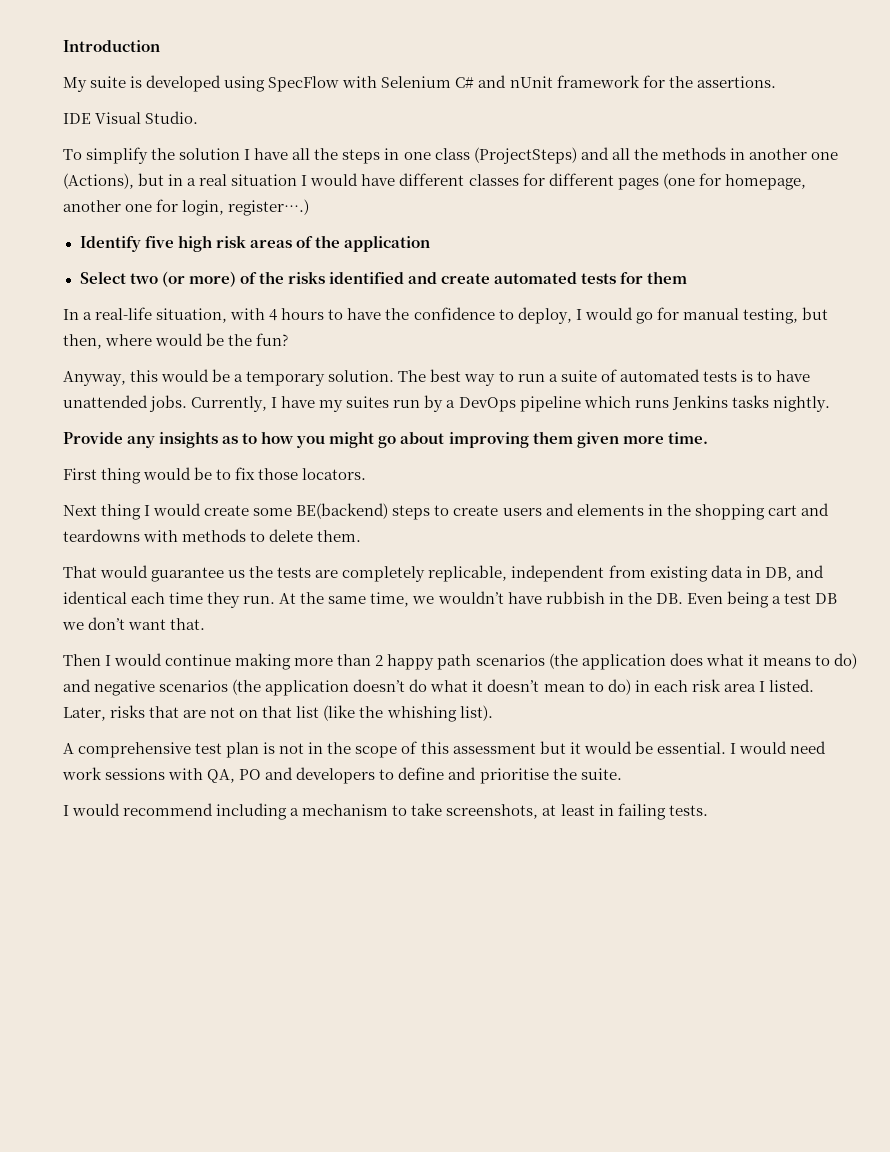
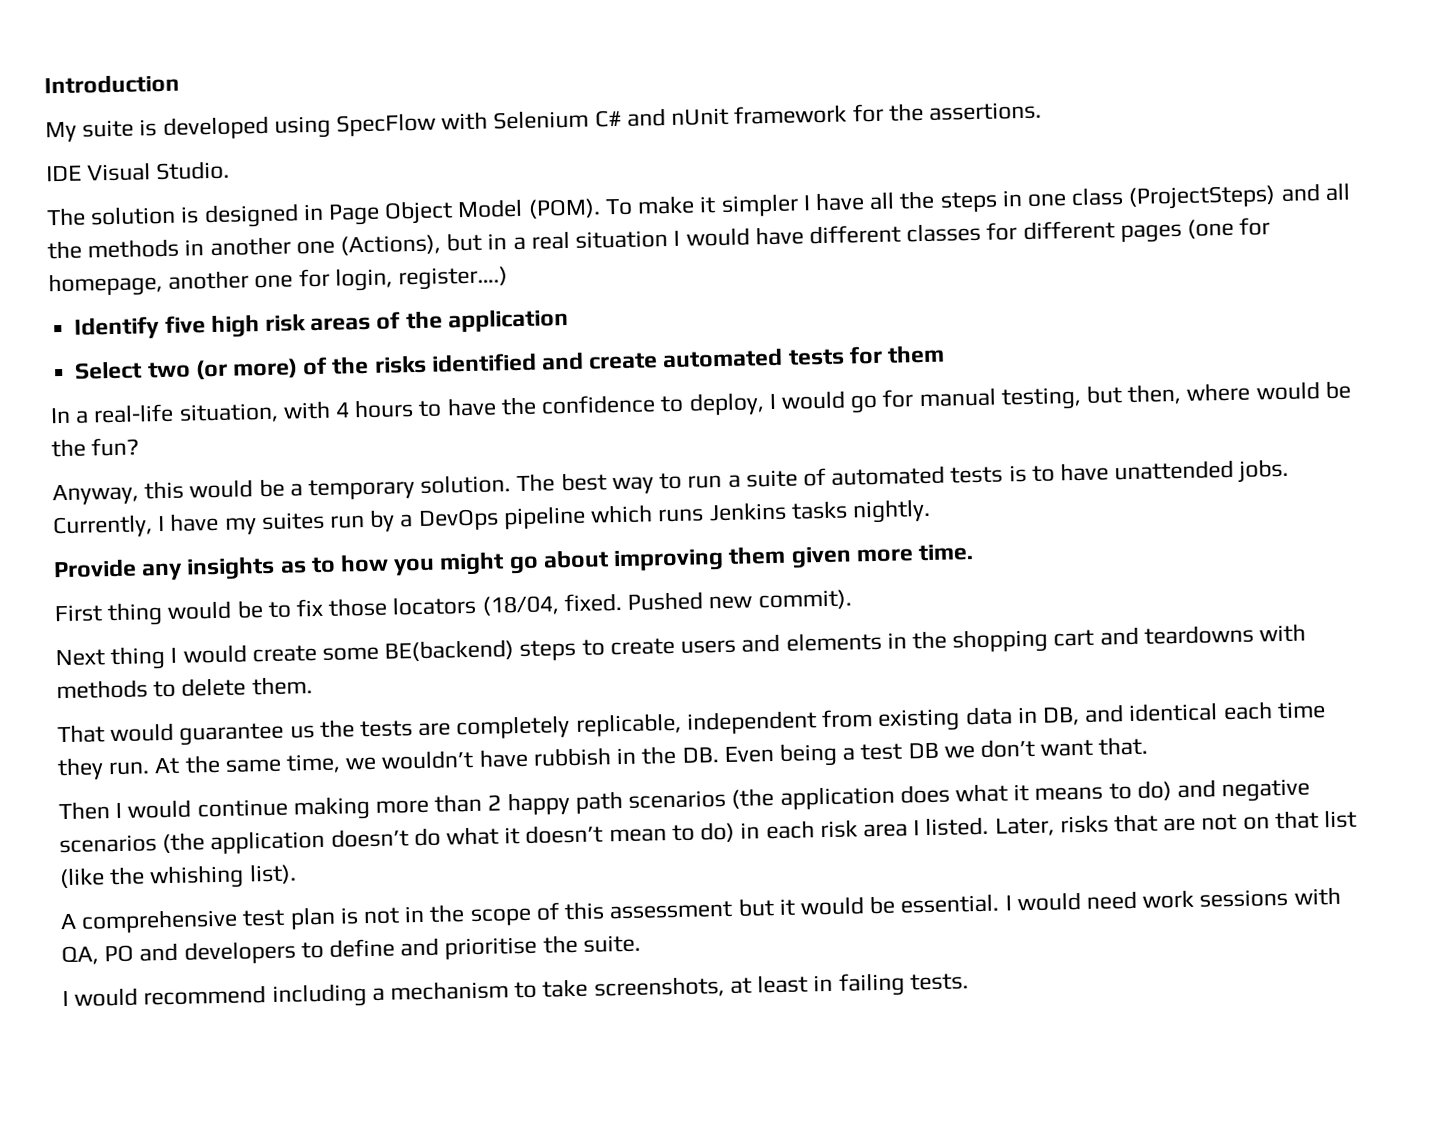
[63,147,241,164] To simplify the solution -> [46,193,799,229] The solution is designed in Page Object Model (POM). To make it simpler
[302,468,367,480] locators. -> [392,589,852,616] locators (18/04, fixed. Pushed new commit).

